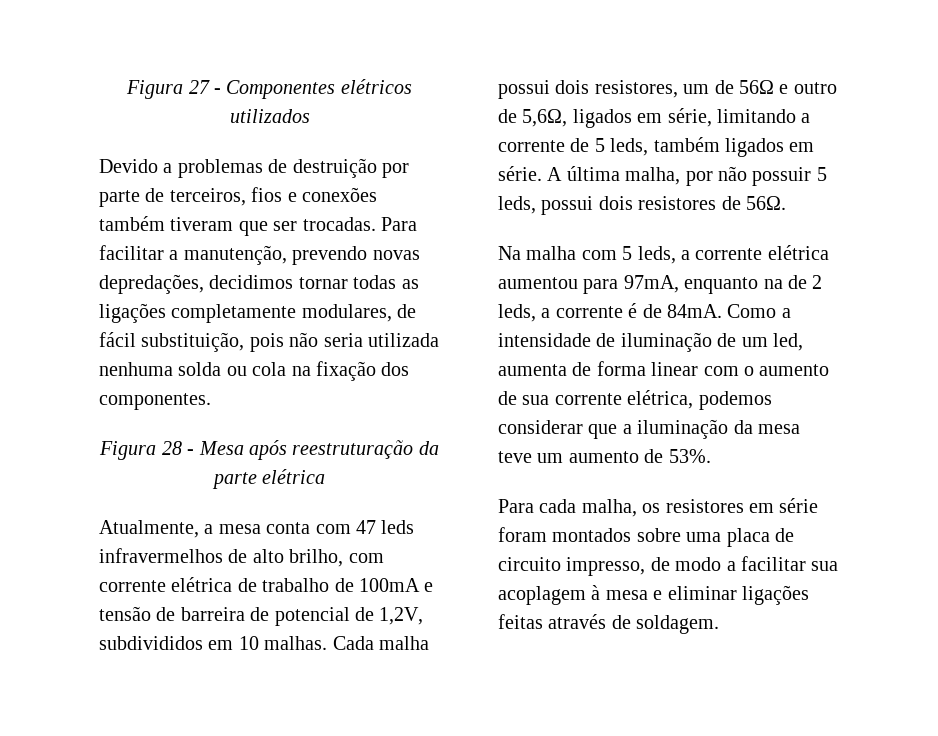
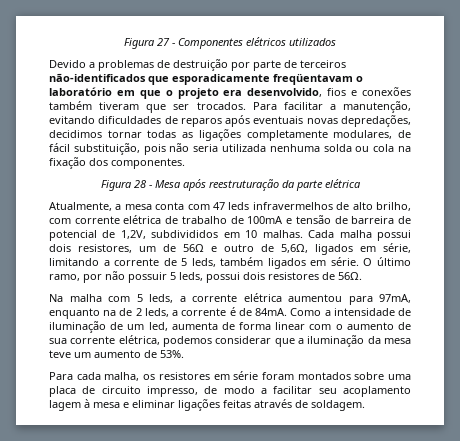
[169,188,246,206] terceiros, -> [300,60,346,68] [49,73,363,85] [49,87,323,99] terceiros não-identificados que esporadicamente freqüentavam o laboratório em que o projeto era desenvolvido,
[302,217,376,231] trocadas. -> [196,102,246,110] trocados.
[292,246,368,265] prevendo -> [49,115,304,127] evitando dificuldades de reparos após eventuais
[547,166,681,185] A última malha, -> [363,257,411,266] [49,274,80,281] O último ramo,
[811,561,839,571] [498,586,586,605] sua acoplagem -> [318,386,411,397] [49,400,81,411] seu acoplamento lagem

